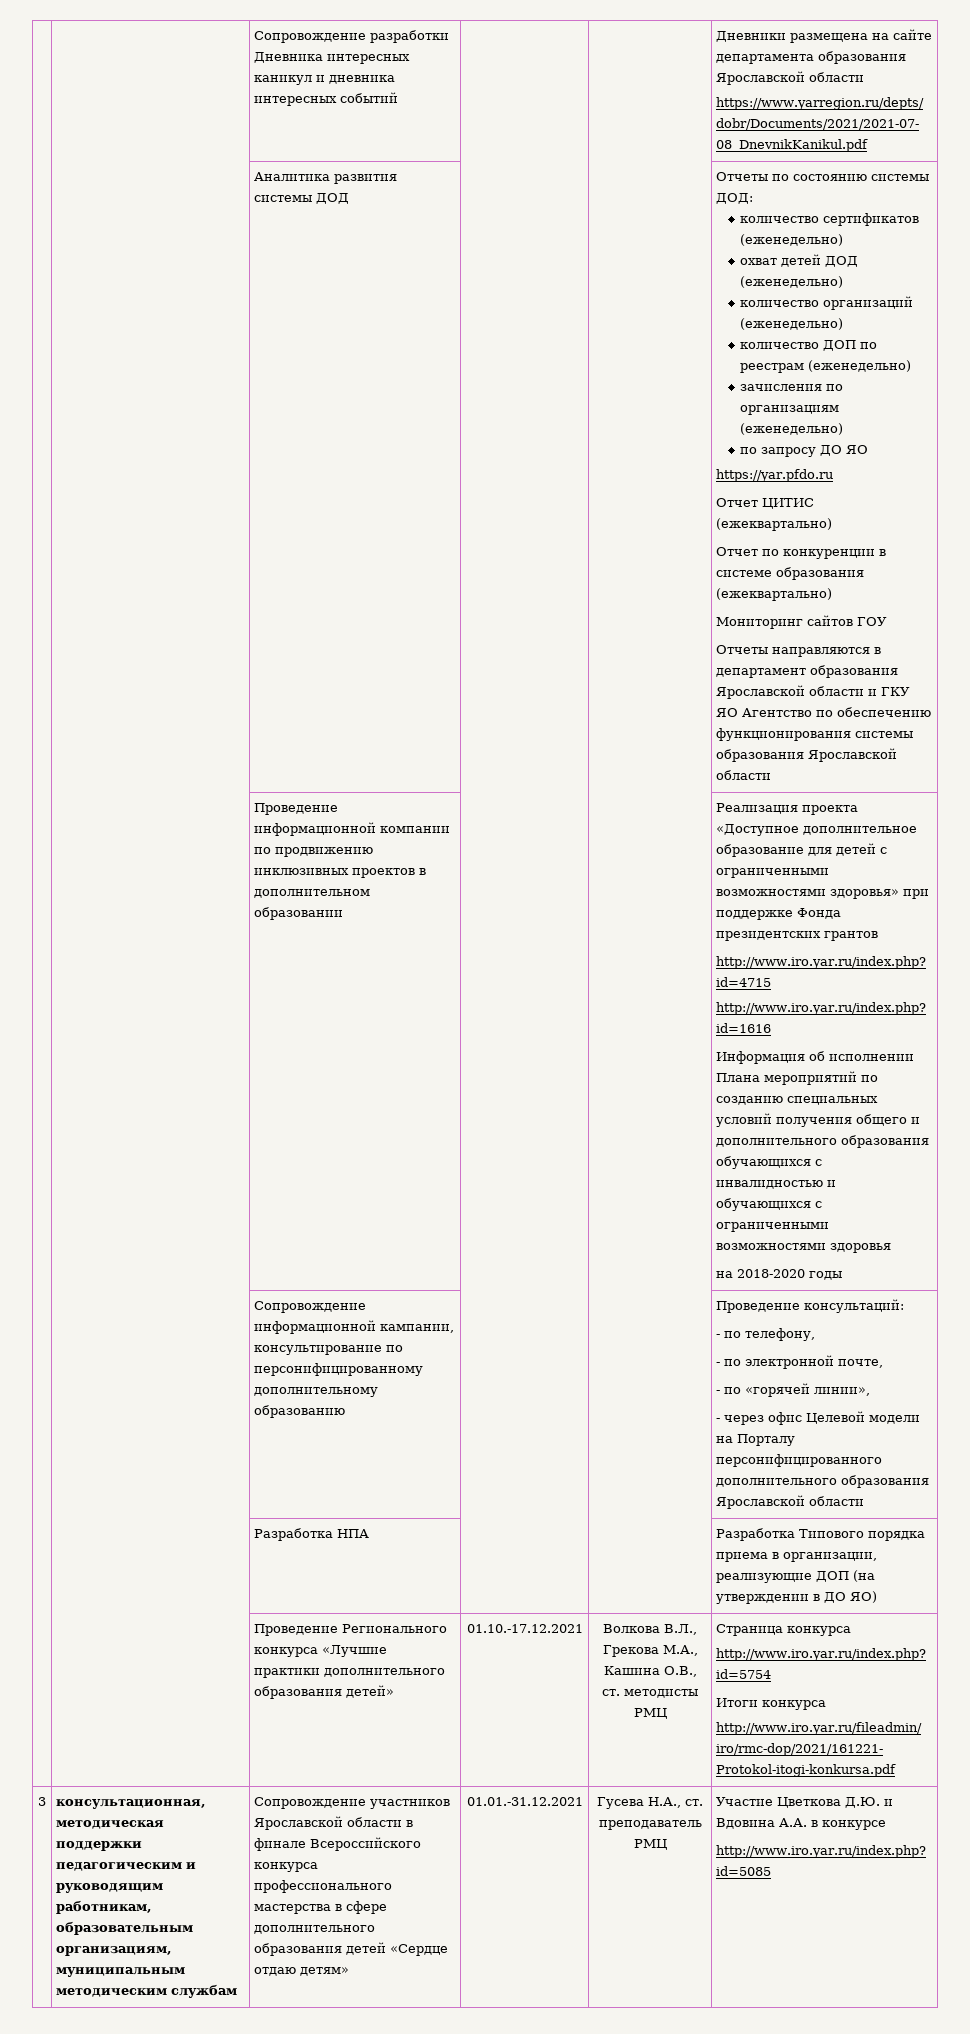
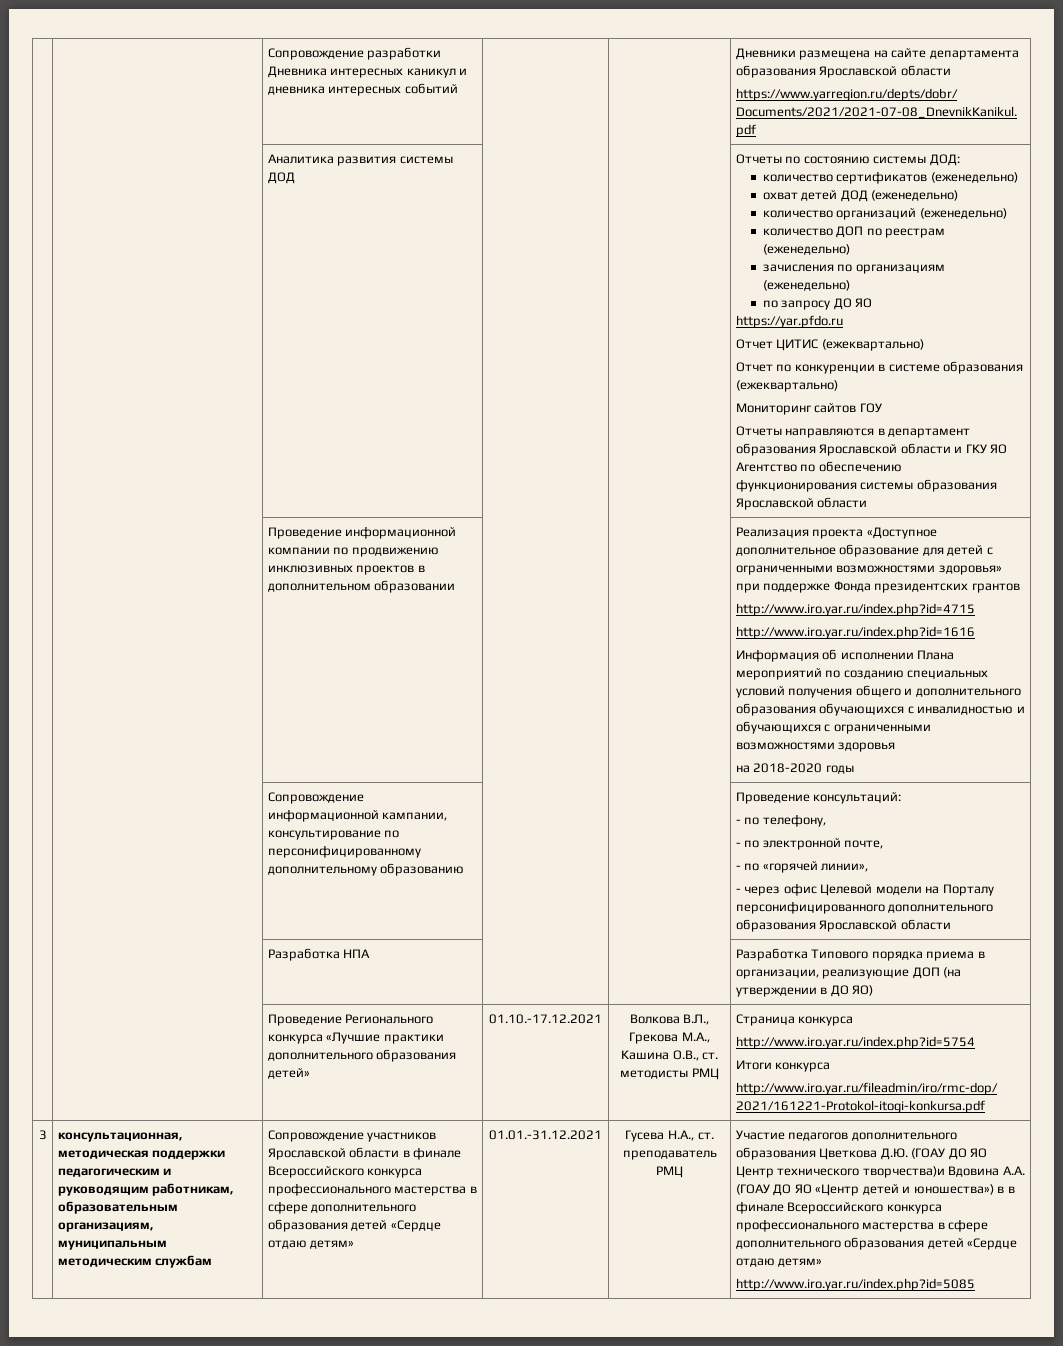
[777,1797,894,1808] [716,1818,887,1830] Цветкова Д.Ю. и Вдовина А.А. в конкурсе -> [788,1132,957,1141] [735,1147,988,1160] [735,1166,1025,1178] [735,1184,1015,1196] [735,1202,942,1214] [735,1220,989,1232] [735,1237,1018,1250] [735,1258,823,1267] педагогов дополнительного образования Цветкова Д.Ю. (ГОАУ ДО ЯО Центр технического творчества)и Вдовина А.А. (ГОАУ ДО ЯО «Центр детей и юношества») в в финале Всероссийского конкурса профессионального мастерства в сфере дополнительного образования детей «Сердце отдаю детям»

